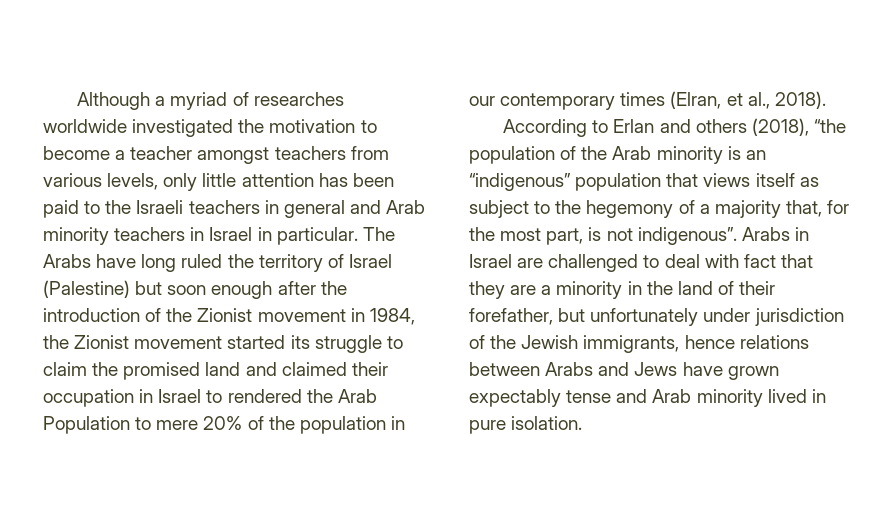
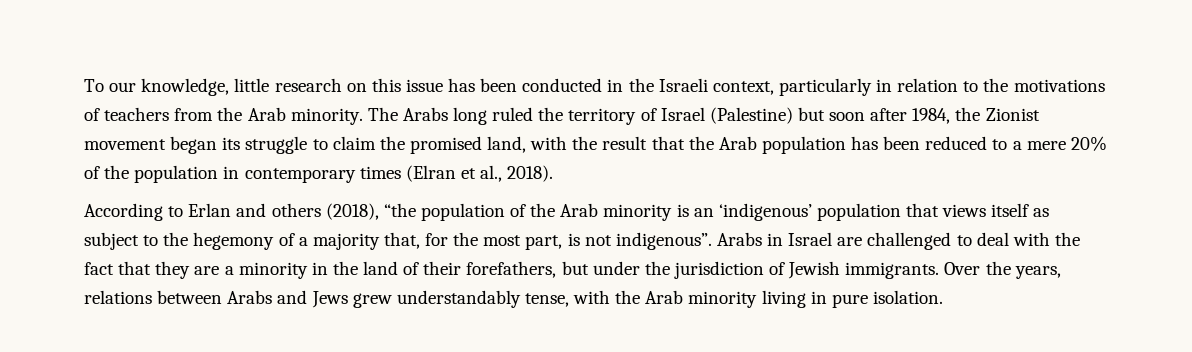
[77,92,344,110] [43,119,377,137] [43,146,389,164] [43,173,394,191] [43,200,426,218] [43,227,358,245] Although a myriad of researches worldwide investigated the motivation to become a teacher amongst teachers from various levels, only little attention has been paid to the Israeli teachers in general and Arab minority teachers in Israel in particular. -> [84,78,1105,96] [84,107,363,125] To our knowledge, little research on this issue has been conducted in the Israeli context, particularly in relation to the motivations of teachers from the Arab minority.
[96,254,137,268] have -> (448, 114) none
[211,281,347,299] [43,308,365,322] enough after the introduction of the Zionist movement in -> [870,108,908,121] after
[227,335,286,349] started -> [170,136,218,154] began
[205,362,388,376] [43,389,377,407] [43,416,152,434] land and claimed their occupation in Israel to rendered the Arab Population to -> [487,136,1022,154] land, with the result that the Arab population has been reduced to a
[469,96,495,106] our -> (240, 172) none
[670,91,722,109] (Elran, -> [405,165,456,182] (Elran
[469,173,571,191] “indigenous” -> [718,203,812,221] ‘indigenous’
(739, 261) none -> [1054,232,1080,246] the
[469,308,844,326] [469,335,735,353] forefather, but unfortunately under jurisdiction of the Jewish immigrants, hence -> [466,261,1061,279] forefathers, but under the jurisdiction of Jewish immigrants. Over the years,
[682,362,779,380] [469,389,807,407] have grown expectably tense and Arab minority lived -> [352,290,806,308] grew understandably tense, with the Arab minority living

